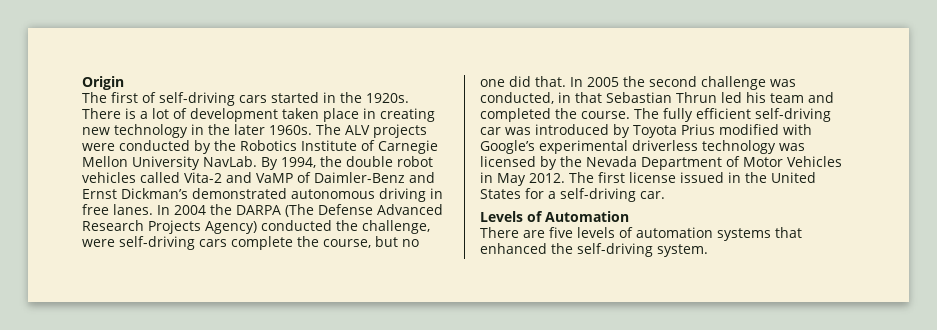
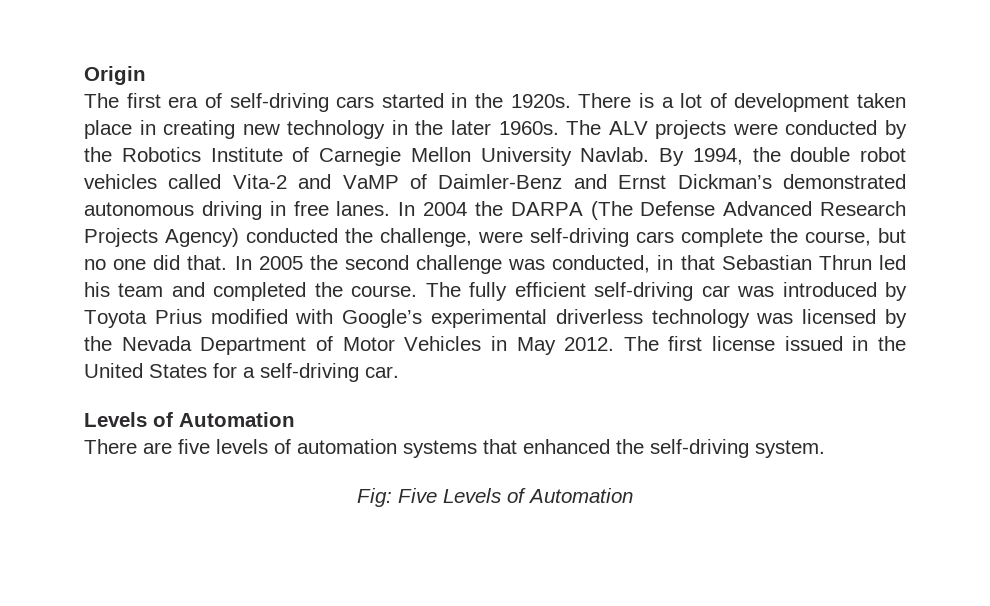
(138, 97) none -> [168,96,199,108] era
[203,156,257,167] NavLab. -> [580,147,650,162] Navlab.
(708, 250) none -> [357,488,633,507] // Fig: Five Levels of Automation

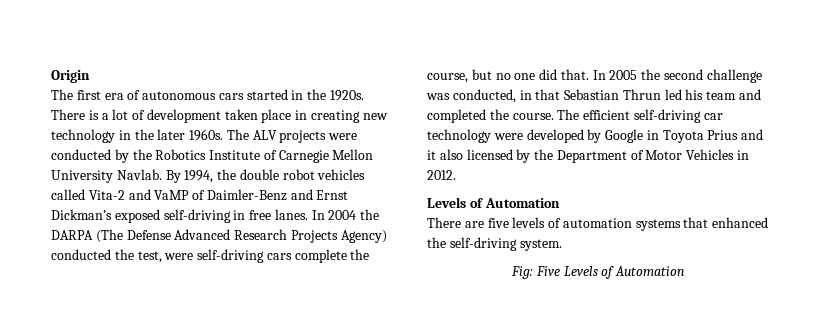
[229,93,329,112] self-driving -> [142,91,217,100] autonomous
[782,174,906,189] [84,201,262,220] demonstrated autonomous driving -> [114,209,231,223] exposed self-driving
[380,228,472,247] challenge, -> [137,251,162,263] test,
[469,282,508,301] fully -> (580, 114) none
[737,282,907,301] [84,309,794,328] was introduced by Toyota Prius modified with Google’s experimental driverless technology was -> [427,129,764,143] [427,149,463,160] technology were developed by Google in Toyota Prius and it also
[121,336,192,351] Nevada -> (554, 154) none
[516,337,556,355] May -> (750, 155) none
[623,336,906,351] [84,363,399,382] The first license issued in the United States for a self-driving car. -> (456, 175) none

